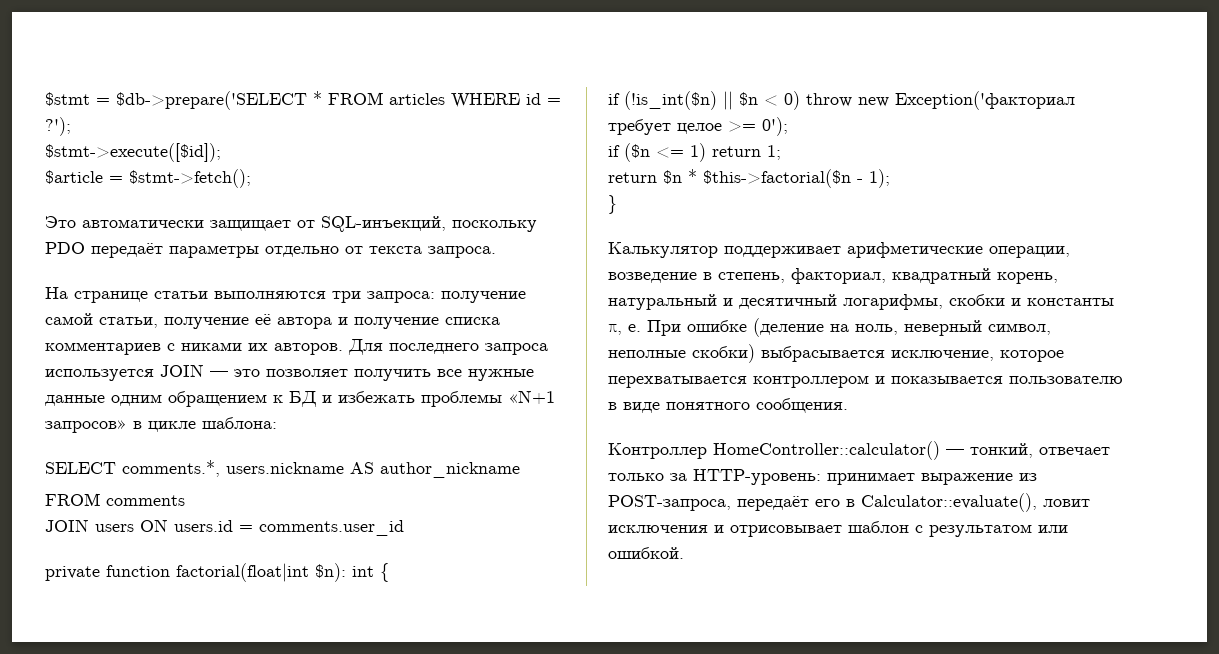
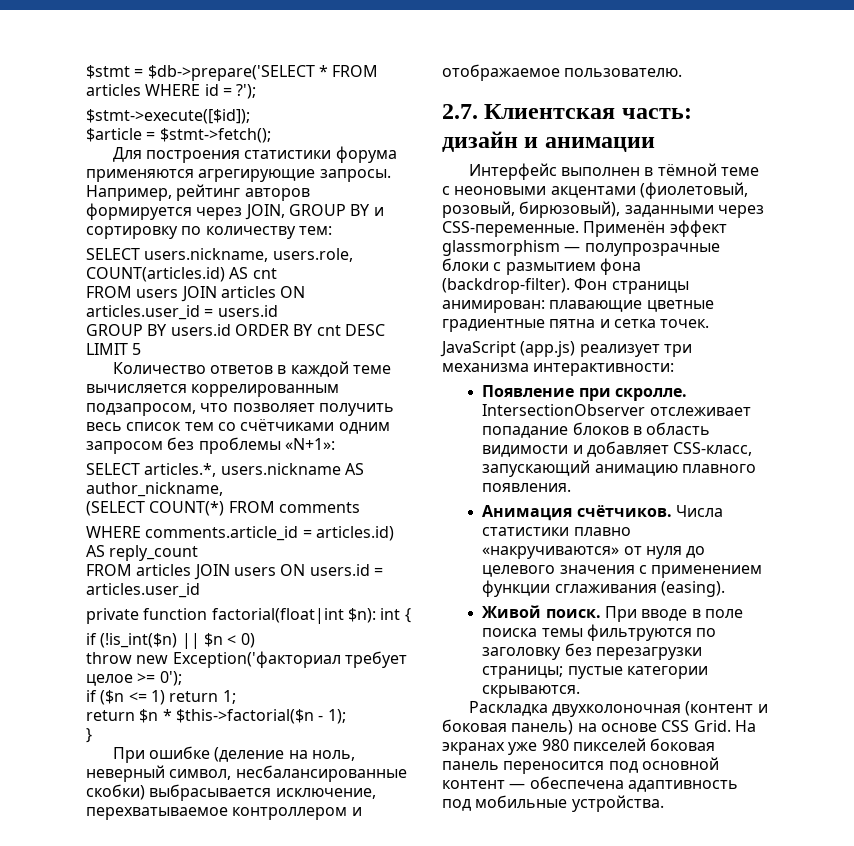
[45,216,537,232] [45,242,496,258] [45,287,526,303] [45,313,500,329] [45,339,548,355] [45,364,534,381] [45,390,555,407] [45,417,277,433] [45,460,220,477] Это автоматически защищает от SQL-инъекций, поскольку PDO передаёт параметры отдельно от текста запроса. // На странице статьи выполняются три запроса: получение самой статьи, получение её автора и получение списка комментариев с никами их авторов. Для последнего запроса используется JOIN — это позволяет получить все нужные данные одним обращением к БД и избежать проблемы «N+1 запросов» в цикле шаблона: // SELECT comments.*, -> [112,146,397,163] [86,169,391,182] [86,184,310,201] [86,203,384,220] [86,226,332,239] [86,248,353,262] [86,267,277,282] [86,286,306,302] [86,305,278,320] [86,324,385,336] [86,343,142,355] [112,361,391,377] [86,384,340,397] [86,403,394,416] [86,418,390,434] [86,437,335,454] [86,463,217,477] Для построения статистики форума применяются агрегирующие запросы. Например, рейтинг авторов формируется через JOIN, GROUP BY и сортировку по количеству тем: // SELECT users.nickname, users.role, COUNT(articles.id) AS cnt // FROM users JOIN articles ON articles.user_id = users.id // GROUP BY users.id ORDER BY cnt DESC LIMIT 5 // Количество ответов в каждой теме вычисляется коррелированным подзапросом, что позволяет получить весь список тем со счётчиками одним запросом без проблемы «N+1»: // SELECT articles.*,
[380,462,520,478] author_nickname // -> [86,482,223,497] [86,501,225,516] author_nickname, // (SELECT COUNT(*)
(185, 500) none -> [86,526,394,541] [86,545,199,561] [86,564,192,576] WHERE comments.article_id = articles.id) AS reply_count // FROM articles
[259,520,404,536] comments.user_id -> [86,583,200,598] articles.user_id
(800, 100) none -> (255, 640) //
[608,242,1070,258] [608,268,1058,284] [608,294,1114,310] [608,324,641,335] Калькулятор поддерживает арифметические операции, возведение в степень, факториал, квадратный корень, натуральный и десятичный логарифмы, скобки и константы π, e. -> (92, 735) none
[608,350,686,358] неполные -> [235,765,407,782] несбалансированные
[1000,350,1064,362] [608,375,1123,388] [608,398,848,413] [608,441,1110,460] [608,469,1037,485] [608,493,1090,512] [608,521,1068,537] [608,547,684,559] которое перехватывается контроллером и показывается пользователю в виде понятного сообщения. // Контроллер HomeController::calculator() — тонкий, отвечает только за HTTP-уровень: принимает выражение из POST-запроса, передаёт его в Calculator::evaluate(), ловит исключения и отрисовывает шаблон с результатом или ошибкой. -> [86,807,362,820] [442,64,683,81] [442,104,692,119] [442,131,655,152] [468,163,759,180] [442,182,748,199] [442,201,764,218] [442,220,727,237] [442,240,720,256] [442,258,641,275] [442,278,689,294] [442,300,714,313] [442,319,710,332] [440,341,692,357] [442,363,675,376] [482,385,688,401] [482,404,751,416] [482,422,711,438] [482,441,753,457] [482,460,757,477] [482,483,572,492] [482,505,724,521] [482,527,631,536] [482,546,706,559] [482,565,763,578] [482,580,726,597] [482,605,744,622] [482,624,717,641] [482,643,703,660] [482,666,709,679] [482,685,581,698] [468,701,768,717] [442,719,756,735] [442,738,716,755] [442,757,719,774] [442,776,738,792] [442,795,664,812] перехватываемое контроллером и отображаемое пользователю. // 2.7. Клиентская часть: дизайн и анимации // Интерфейс выполнен в тёмной теме с неоновыми акцентами (фиолетовый, розовый, бирюзовый), заданными через CSS-переменные. Применён эффект glassmorphism — полупрозрачные блоки с размытием фона (backdrop-filter). Фон страницы анимирован: плавающие цветные градиентные пятна и сетка точек. // JavaScript (app.js) реализует три механизма интерактивности: // Появление при скролле. IntersectionObserver отслеживает попадание блоков в область видимости и добавляет CSS-класс, запускающий анимацию плавного появления. // Анимация счётчиков. Числа статистики плавно «накручиваются» от нуля до целевого значения с применением функции сглаживания (easing). // Живой поиск. При вводе в поле поиска темы фильтруются по заголовку без перезагрузки страницы; пустые категории скрываются. // Раскладка двухколоночная (контент и боковая панель) на основе CSS Grid. На экранах уже 980 пикселей боковая панель переносится под основной контент — обеспечена адаптивность под мобильные устройства.

